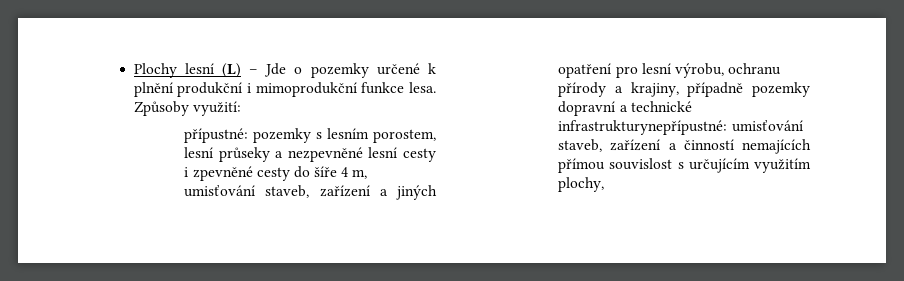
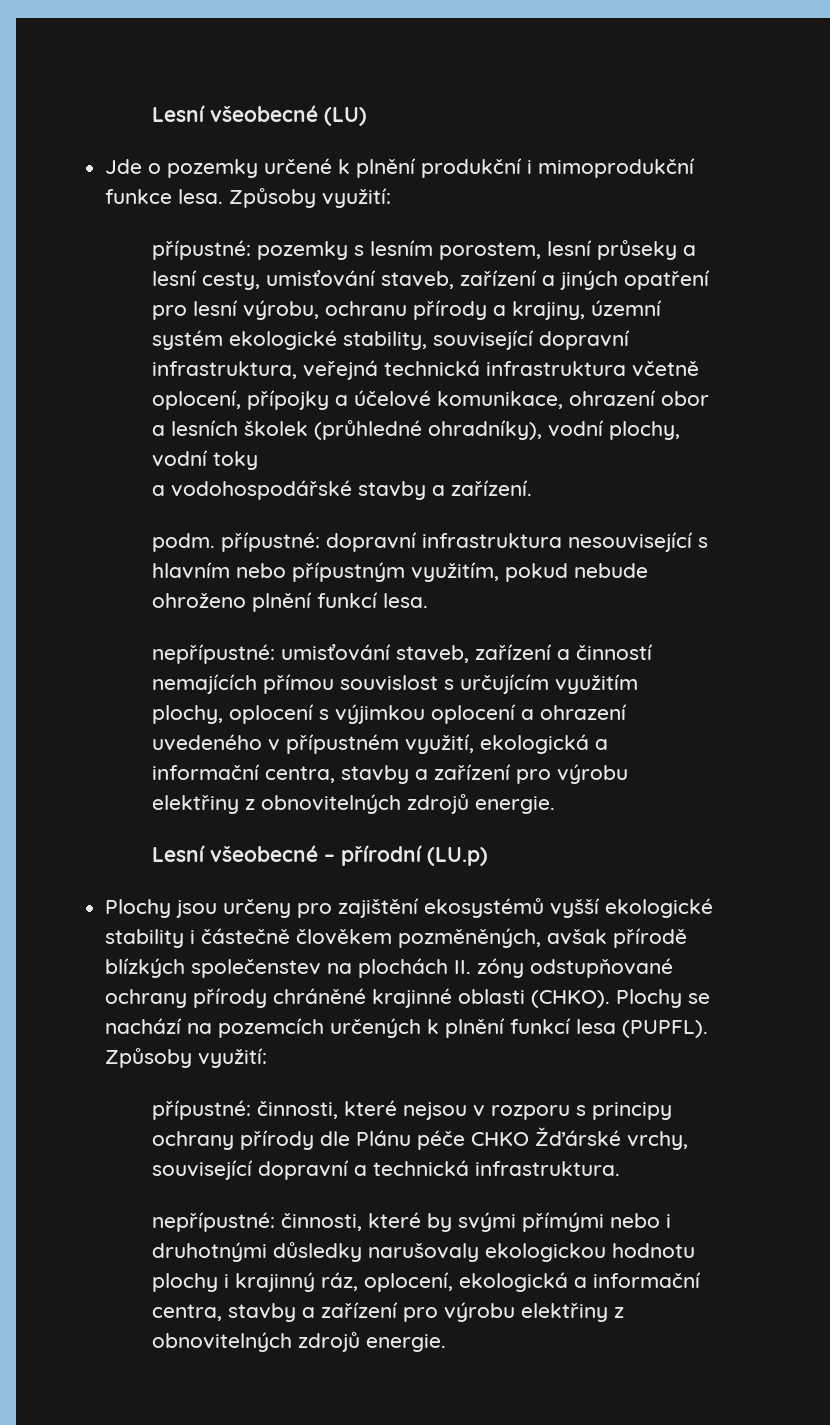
[133,63,259,78] Plochy lesní (L) – -> [152,105,368,126] Lesní všeobecné (LU) //
[287,147,436,162] [184,166,368,181] nezpevněné lesní cesty i zpevněné cesty do šíře 4 m, -> [152,270,261,290] lesní cesty,
[687,82,810,97] [558,101,692,116] [558,120,728,135] případně pozemky dopravní a technické infrastrukturynepřípustné: -> [591,300,663,316] [152,330,631,350] [152,360,700,380] [152,390,710,410] [152,420,681,440] [152,450,259,470] [152,480,533,500] [152,532,709,552] [152,562,649,582] [152,592,429,612] [152,644,276,664] územní systém ekologické stability, související dopravní infrastruktura, veřejná technická infrastruktura včetně oplocení, přípojky a účelové komunikace, ohrazení obor a lesních školek (průhledné ohradníky), vodní plochy, vodní toky // a vodohospodářské stavby a zařízení. // podm. přípustné: dopravní infrastruktura nesouvisející s hlavním nebo přípustným využitím, pokud nebude ohroženo plnění funkcí lesa. // nepřípustné:
(605, 184) none -> [229,704,628,724] [152,734,609,754] [152,764,629,784] [152,794,556,814] [152,845,489,866] [104,898,713,918] [104,928,687,948] [104,958,673,978] [104,988,710,1008] [104,1018,708,1038] [104,1048,267,1068] [152,1100,673,1120] [152,1127,689,1150] [152,1160,621,1180] [152,1212,672,1232] [152,1242,696,1262] [152,1272,702,1292] [152,1302,625,1322] [152,1332,447,1352] oplocení s výjimkou oplocení a ohrazení uvedeného v přípustném využití, ekologická a informační centra, stavby a zařízení pro výrobu elektřiny z obnovitelných zdrojů energie. // Lesní všeobecné – přírodní (LU.p) // Plochy jsou určeny pro zajištění ekosystémů vyšší ekologické stability i částečně člověkem pozměněných, avšak přírodě blízkých společenstev na plochách II. zóny odstupňované ochrany přírody chráněné krajinné oblasti (CHKO). Plochy se nachází na pozemcích určených k plnění funkcí lesa (PUPFL). Způsoby využití: // přípustné: činnosti, které nejsou v rozporu s principy ochrany přírody dle Plánu péče CHKO Žďárské vrchy, související dopravní a technická infrastruktura. // nepřípustné: činnosti, které by svými přímými nebo i druhotnými důsledky narušovaly ekologickou hodnotu plochy i krajinný ráz, oplocení, ekologická a informační centra, stavby a zařízení pro výrobu elektřiny z obnovitelných zdrojů energie.

